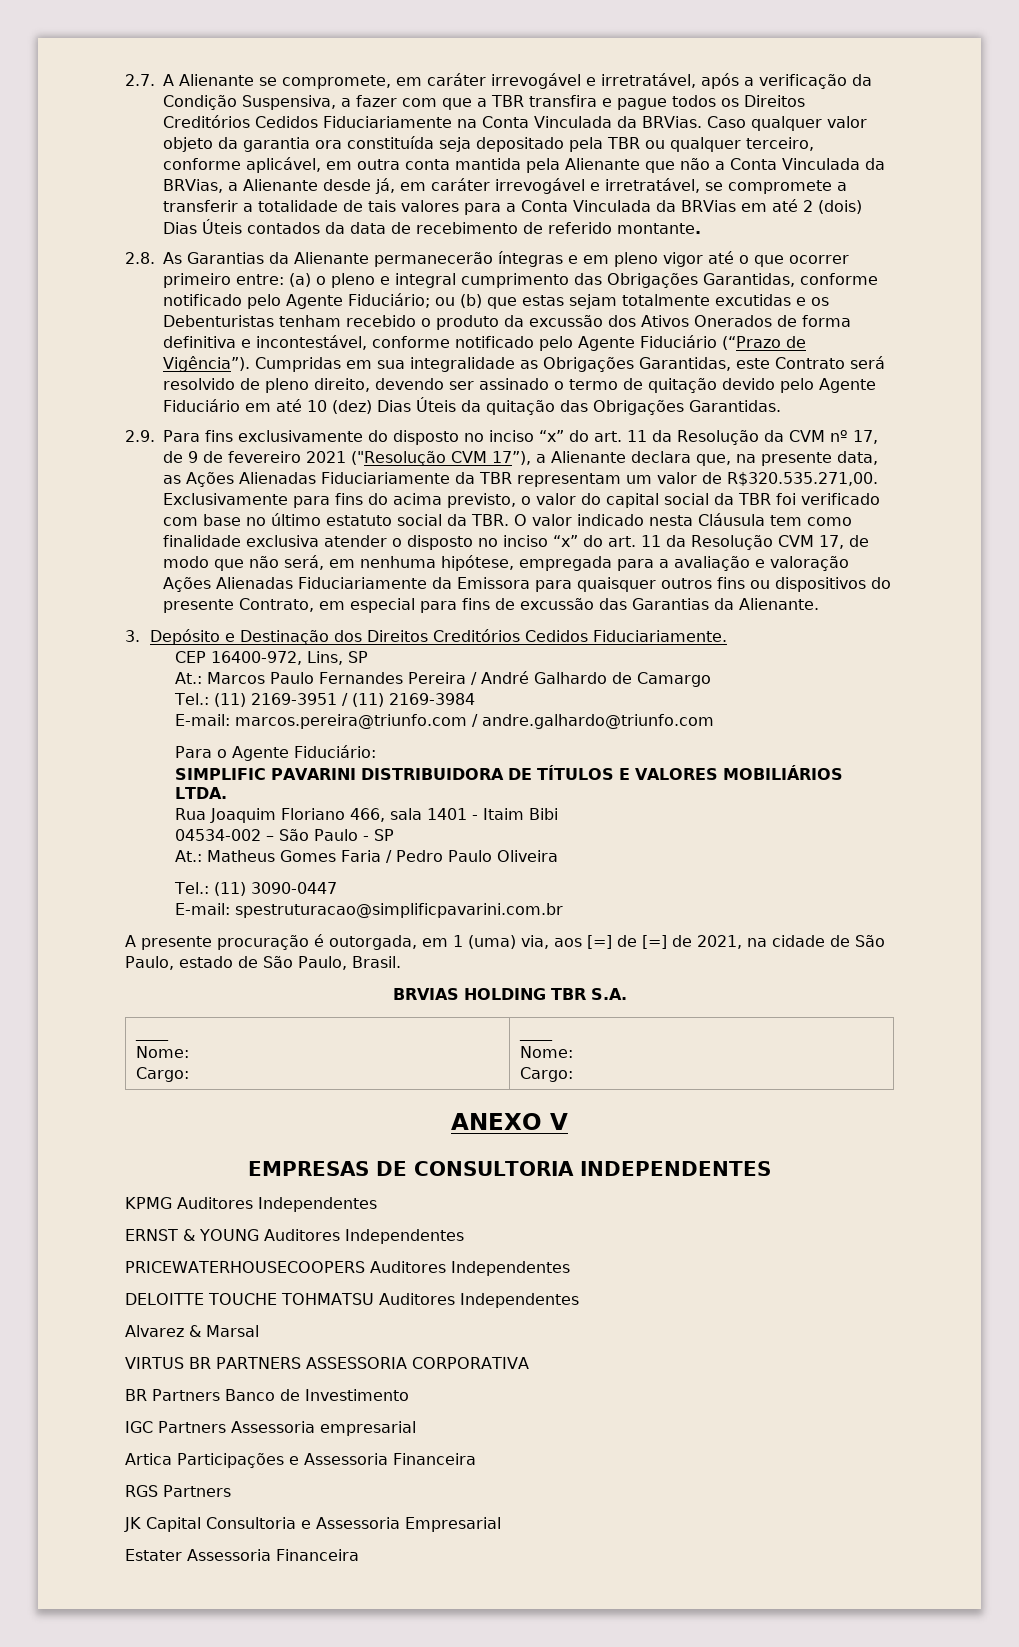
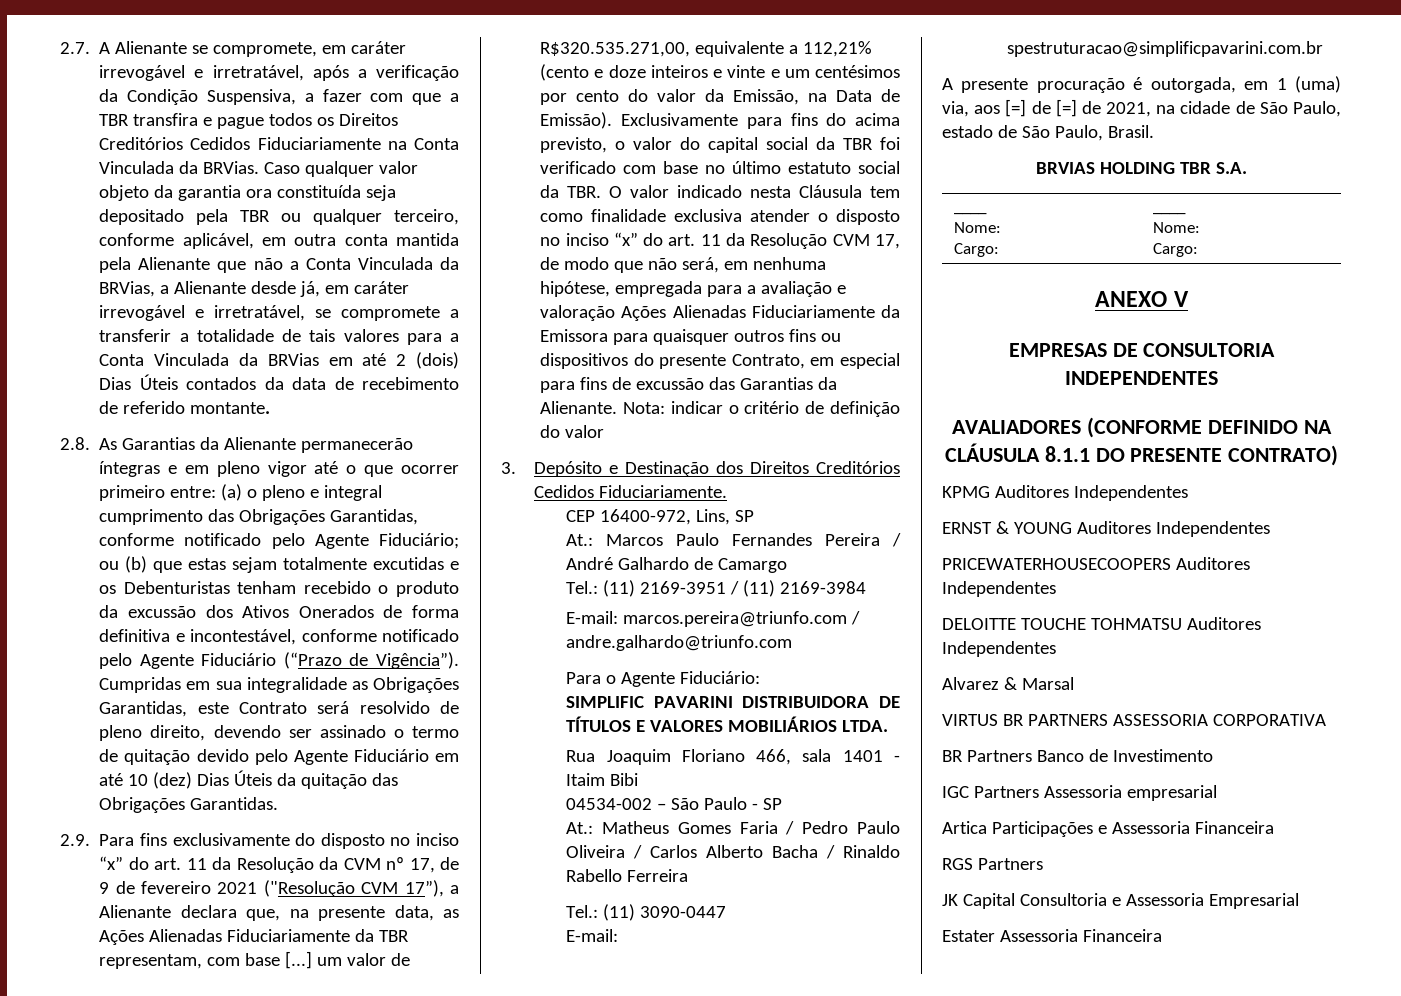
[516,472,878,487] representam um valor de R$320.535.271,00. -> [99,951,411,969] [540,41,873,57] [540,64,900,81] [540,89,900,105] [540,112,613,129] representam, com base [...] um valor de R$320.535.271,00, equivalente a 112,21% (cento e doze inteiros e vinte e um centésimos por cento do valor da Emissão, na Data de Emissão).
(819, 604) none -> [623,401,900,417] [540,425,605,438] Nota: indicar o critério de definição do valor
(558, 856) none -> [633,845,900,859] [566,869,689,882] / Carlos Alberto Bacha / Rinaldo Rabello Ferreira
(772, 1168) none -> [952,417,1332,438] [944,443,1339,466] // AVALIADORES (CONFORME DEFINIDO NA CLÁUSULA 8.1.1 DO PRESENTE CONTRATO)

